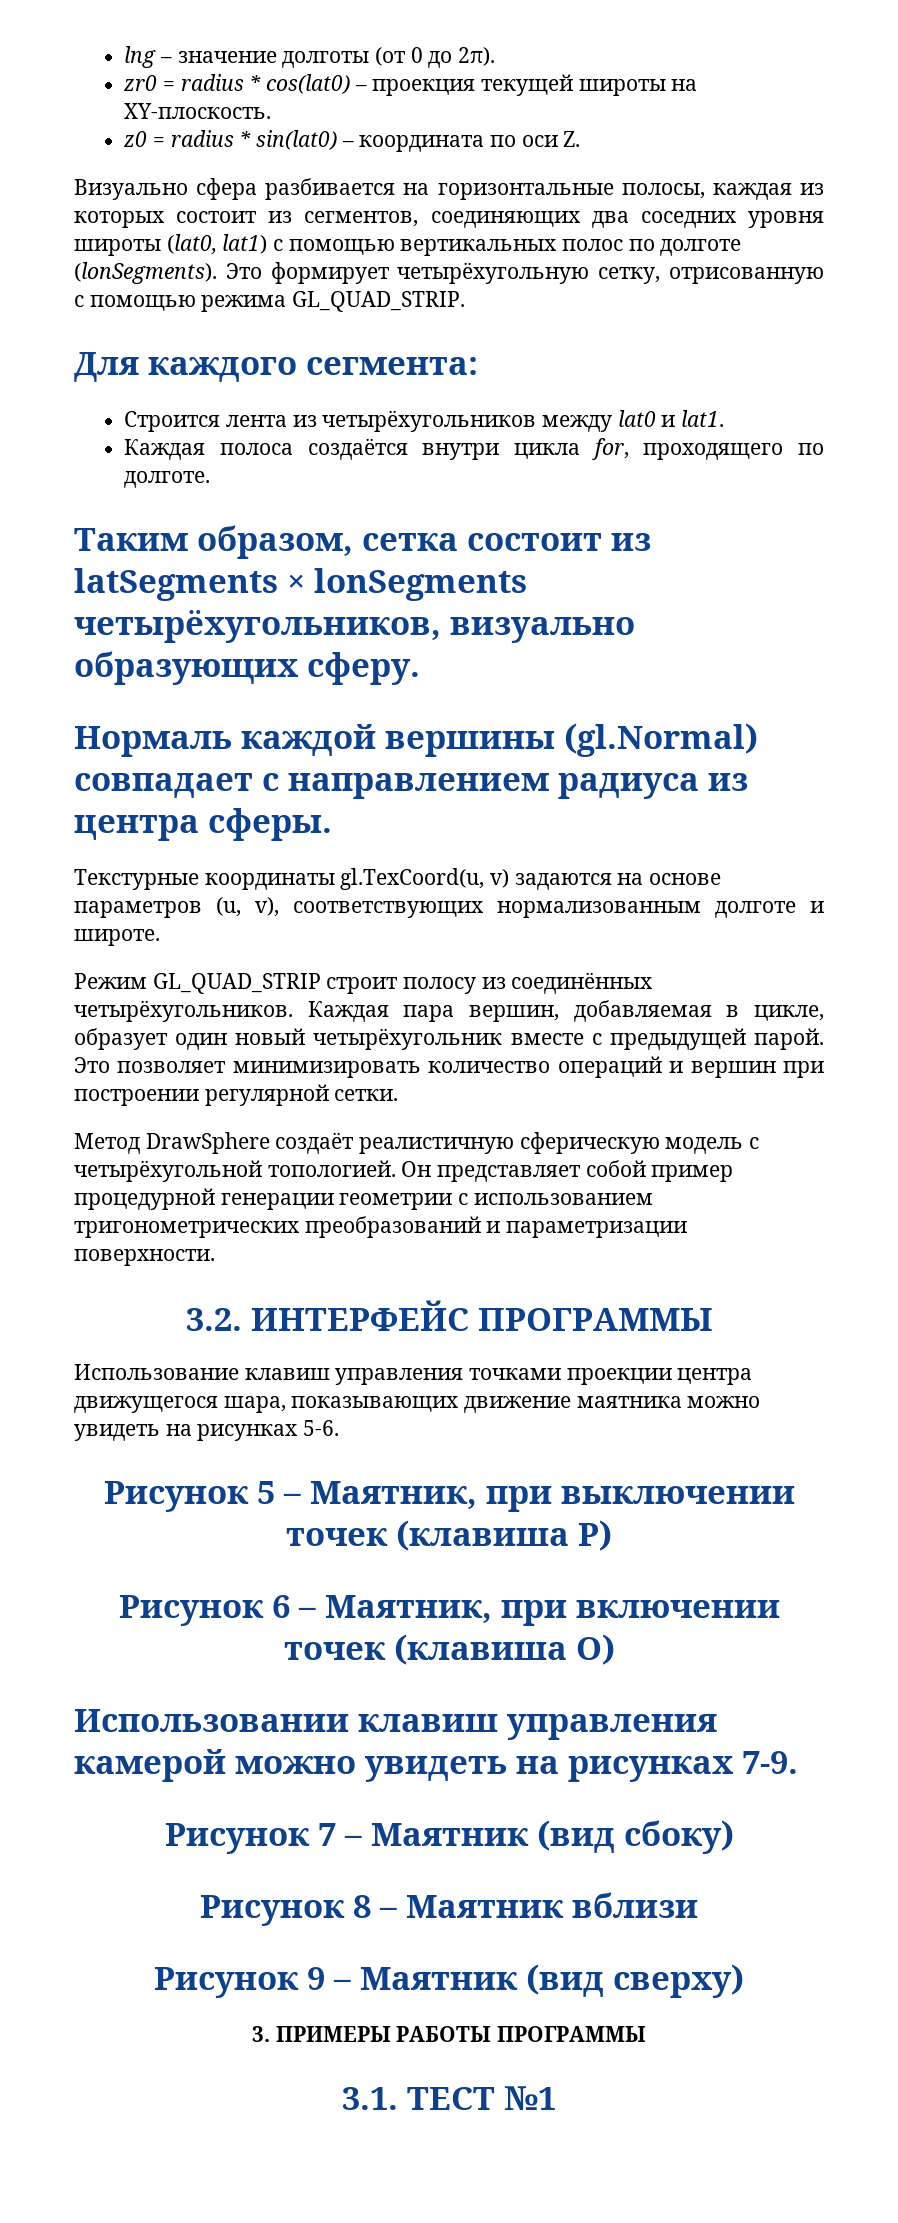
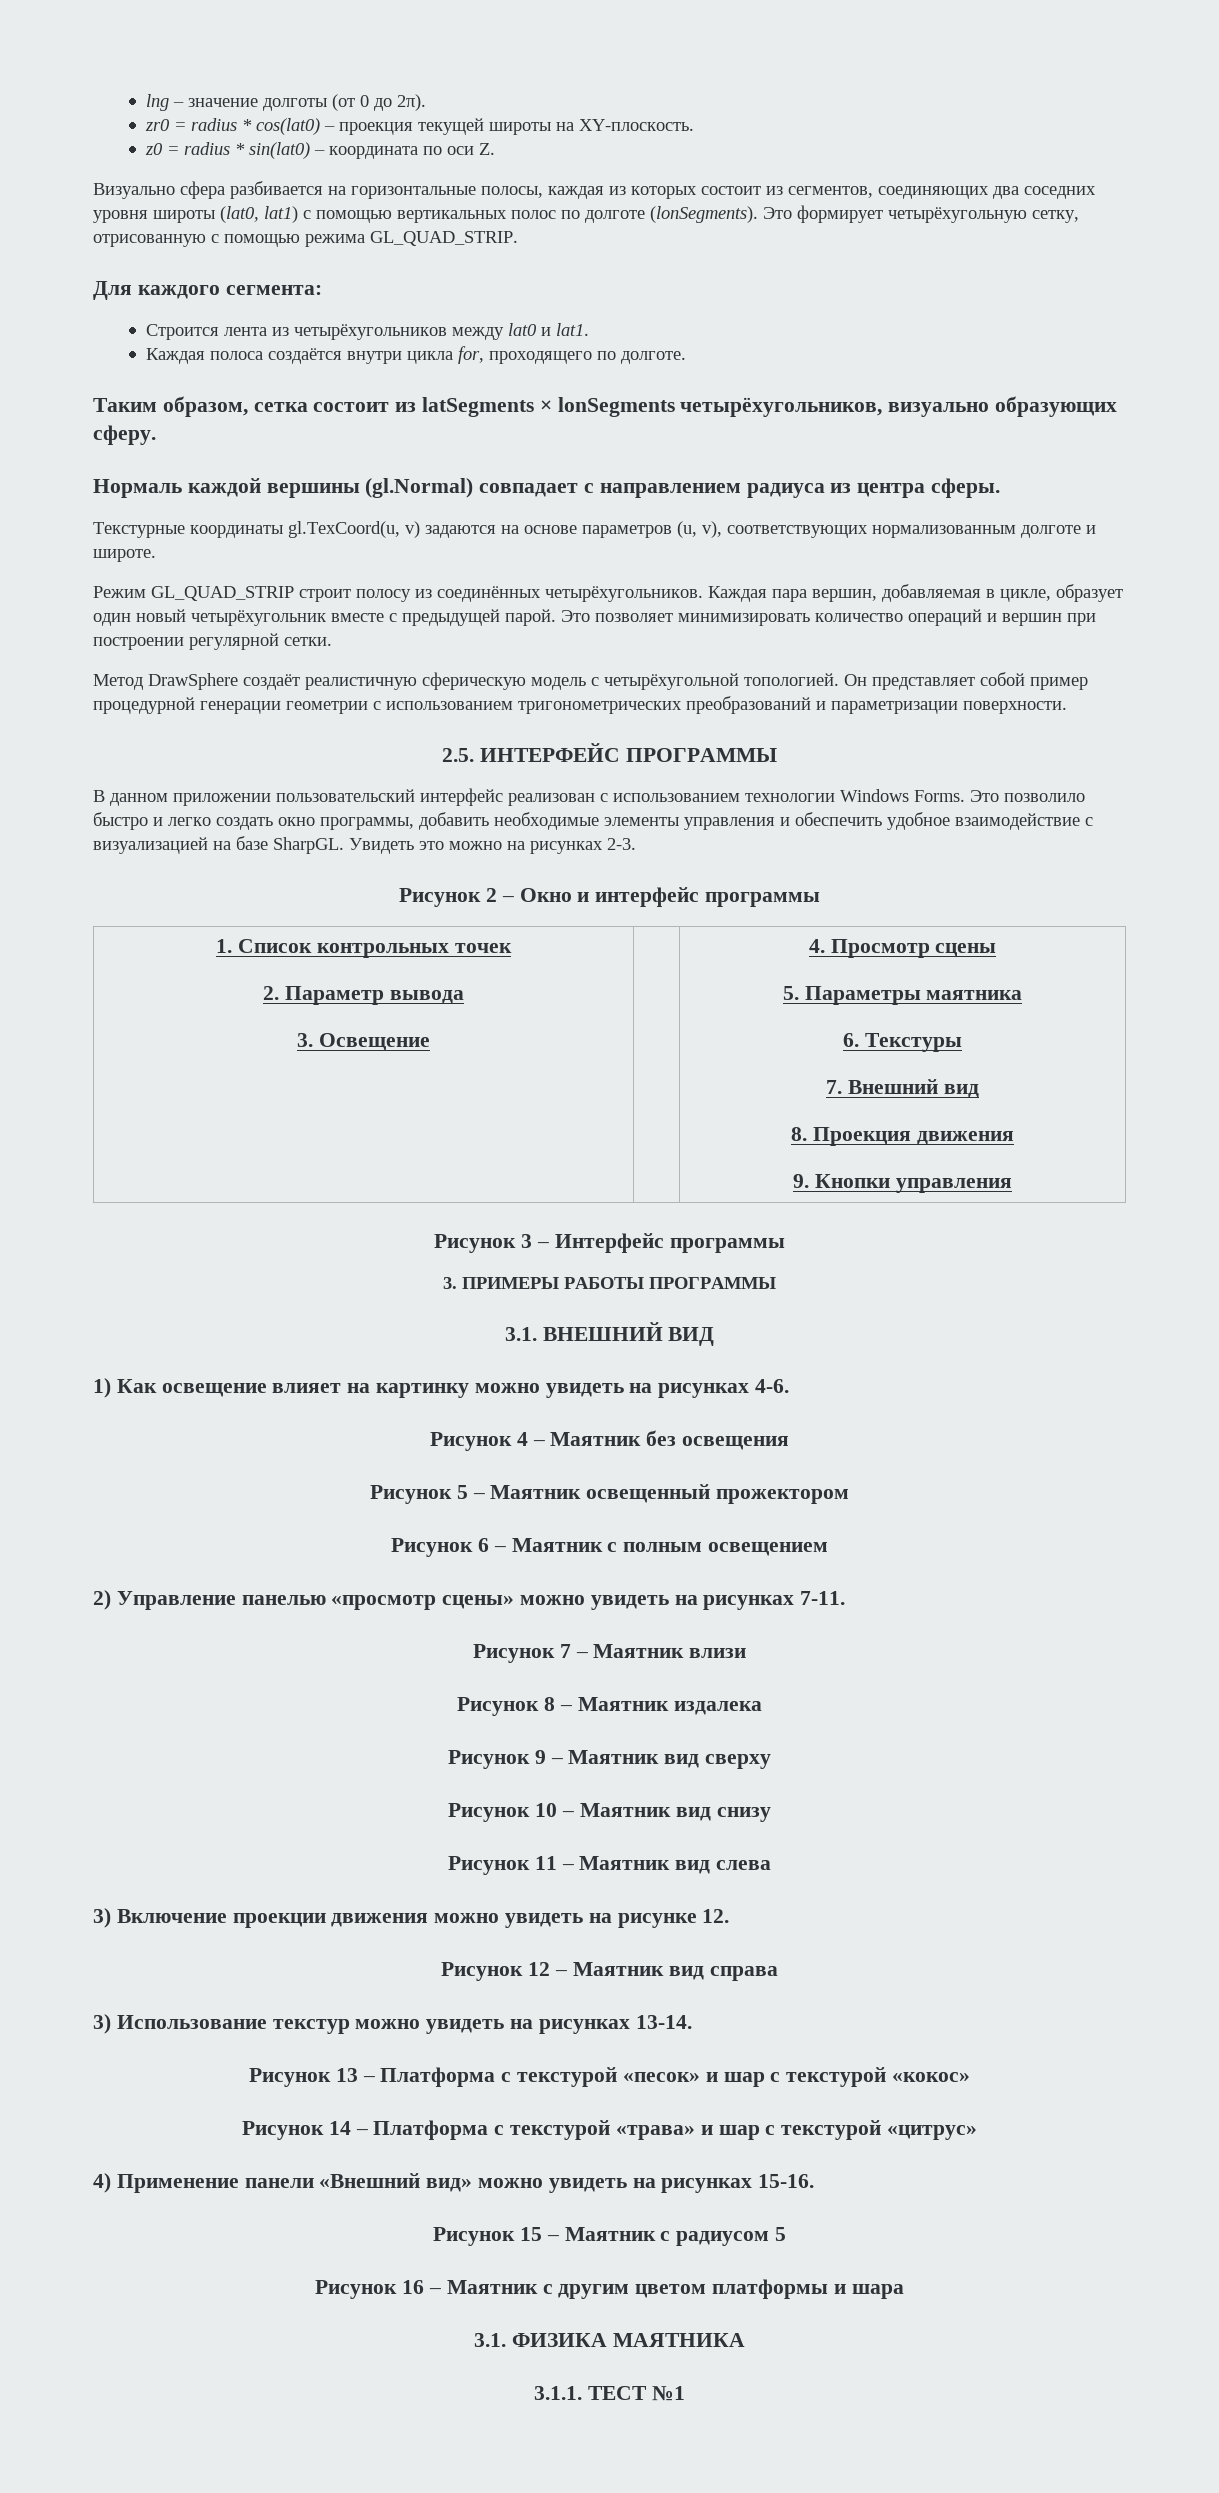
[185,1308,242,1331] 3.2. -> [442,748,475,762] 2.5.
[74,1364,753,1385] [74,1396,761,1413] [74,1420,340,1441] [103,1481,795,1512] [286,1520,612,1551] [118,1595,780,1626] [283,1634,615,1665] [74,1709,717,1740] [74,1749,798,1782] [164,1820,734,1854] [200,1892,698,1926] [154,1964,744,1998] Использование клавиш управления точками проекции центра движущегося шара, показывающих движение маятника можно увидеть на рисунках 5-6. // Рисунок 5 – Маятник, при выключении точек (клавиша Р) // Рисунок 6 – Маятник, при включении точек (клавиша O) // Использовании клавиш управления камерой можно увидеть на рисунках 7-9. // Рисунок 7 – Маятник (вид сбоку) // Рисунок 8 – Маятник вблизи // Рисунок 9 – Маятник (вид сверху) -> [93,788,1085,806] [93,812,1093,830] [93,836,636,854] [399,887,820,907] [216,939,512,958] [263,986,464,1005] [297,1033,430,1051] [808,939,997,958] [782,986,1023,1005] [843,1033,962,1052] [826,1079,979,1098] [791,1127,1014,1146] [793,1174,1012,1193] [434,1233,785,1253] В данном приложении пользовательский интерфейс реализован с использованием технологии Windows Forms. Это позволило быстро и легко создать окно программы, добавить необходимые элементы управления и обеспечить удобное взаимодействие с визуализацией на базе SharpGL. Увидеть это можно на рисунках 2-3. // Рисунок 2 – Окно и интерфейс программы // 1. Список контрольных точек // 2. Параметр вывода // 3. Освещение | | 4. Просмотр сцены // 5. Параметры маятника // 6. Текстуры // 7. Внешний вид // 8. Проекция движения // 9. Кнопки управления // Рисунок 3 – Интерфейс программы
(398, 2098) none -> [542,1322,715,1346] [93,1378,790,1398] [429,1430,790,1451] [369,1484,850,1504] [391,1538,828,1557] [93,1590,846,1610] [472,1644,747,1663] [457,1697,762,1716] [447,1750,772,1769] [448,1803,771,1822] [447,1856,772,1875] [93,1908,730,1928] [441,1962,778,1981] [93,2014,692,2034] [249,2067,970,2087] [242,2120,977,2140] [93,2173,815,2193] [433,2227,786,2246] [315,2279,904,2299] [474,2333,745,2347] [534,2386,583,2400] ВНЕШНИЙ ВИД // 1) Как освещение влияет на картинку можно увидеть на рисунках 4-6. // Рисунок 4 – Маятник без освещения // Рисунок 5 – Маятник освещенный прожектором // Рисунок 6 – Маятник с полным освещением // 2) Управление панелью «просмотр сцены» можно увидеть на рисунках 7-11. // Рисунок 7 – Маятник влизи // Рисунок 8 – Маятник издалека // Рисунок 9 – Маятник вид сверху // Рисунок 10 – Маятник вид снизу // Рисунок 11 – Маятник вид слева // 3) Включение проекции движения можно увидеть на рисунке 12. // Рисунок 12 – Маятник вид справа // 3) Использование текстур можно увидеть на рисунках 13-14. // Рисунок 13 – Платформа с текстурой «песок» и шар с текстурой «кокос» // Рисунок 14 – Платформа с текстурой «трава» и шар с текстурой «цитрус» // 4) Применение панели «Внешний вид» можно увидеть на рисунках 15-16. // Рисунок 15 – Маятник с радиусом 5 // Рисунок 16 – Маятник с другим цветом платформы и шара // 3.1. ФИЗИКА МАЯТНИКА // 3.1.1.

